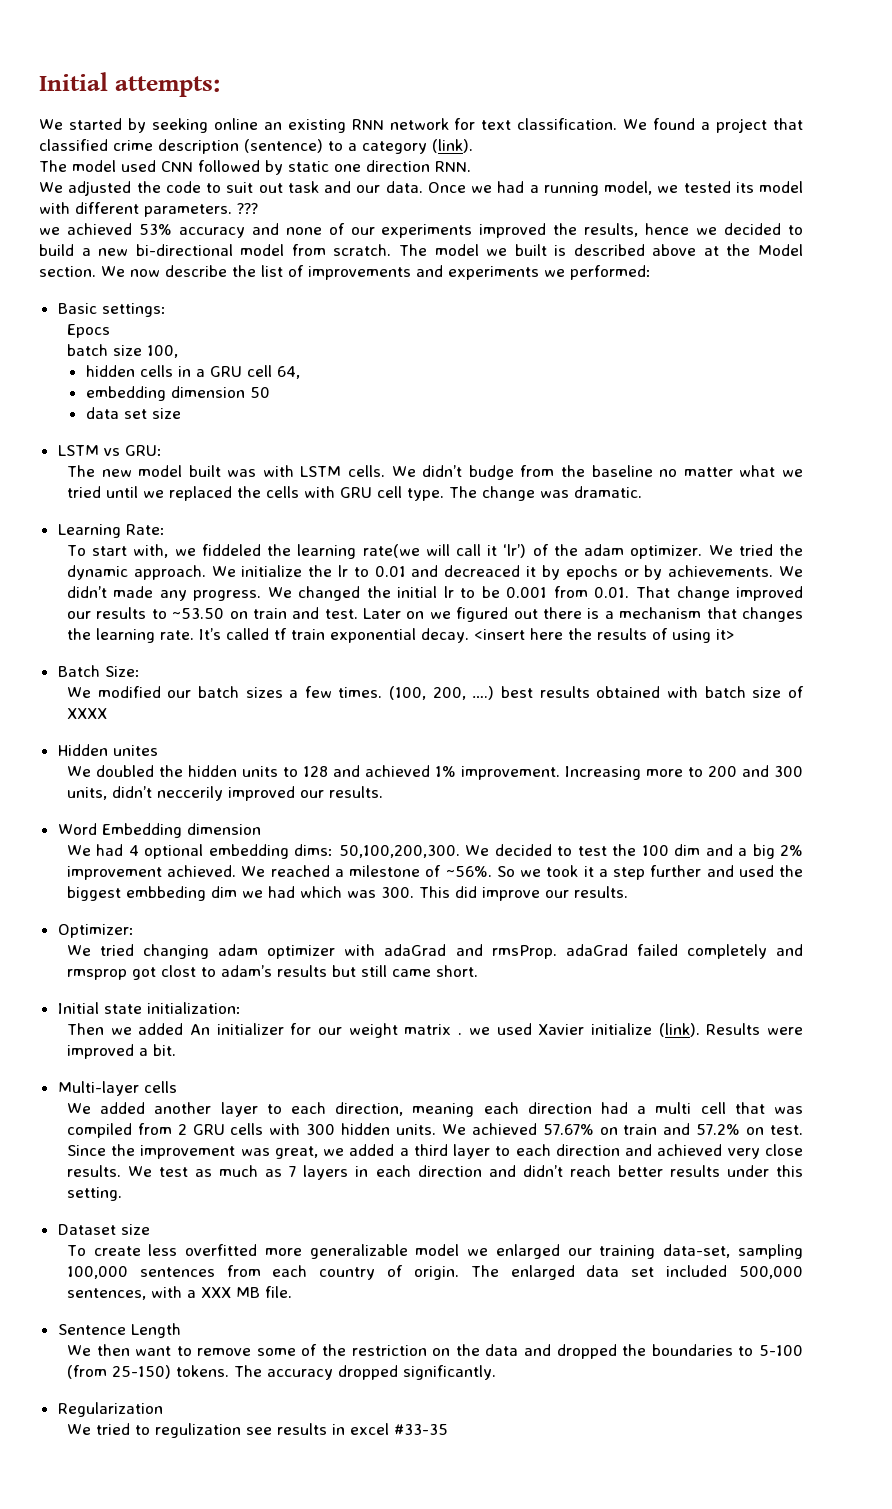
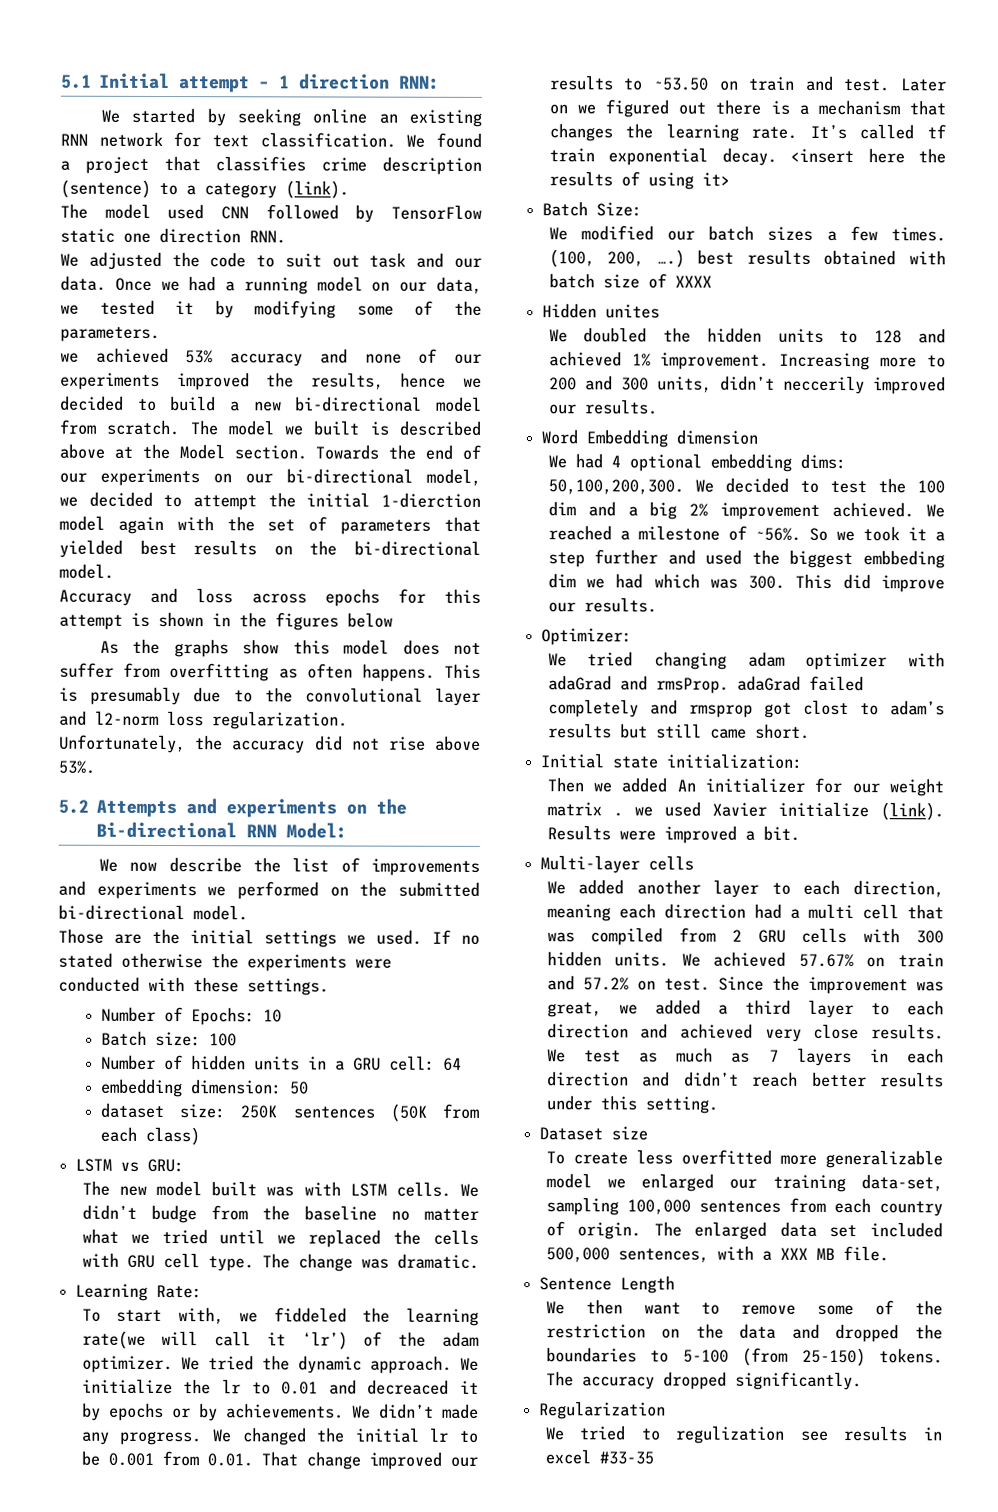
[39,72,220,97] Initial attempts: -> [60,72,441,93] 5.1 Initial attempt – 1 direction RNN:
[39,139,108,151] classified -> [215,156,307,172] classifies
(283, 167) none -> [391,204,482,220] TensorFlow
[604,181,803,195] [39,202,139,214] model, we tested its model with different -> [316,276,482,294] [60,299,482,319] model on our data, we tested it by modifying some of the
[237,203,258,214] ??? -> (160, 334) none
(96, 271) none -> [315,444,481,460] [59,468,481,487] [59,491,481,511] [59,515,481,535] [59,539,481,558] [59,563,114,579] [59,587,481,607] [59,611,393,631] [100,638,481,658] [59,662,481,682] [59,686,481,706] [59,710,348,730] [59,734,482,754] [58,760,95,774] [58,798,408,818] [96,821,348,839] Towards the end of our experiments on our bi-directional model, we decided to attempt the initial 1-dierction model again with the set of parameters that yielded best results on the bi-directional model. // Accuracy and loss across epochs for this attempt is shown in the figures below // As the graphs show this model does not suffer from overfitting as often happens. This is presumably due to the convolutional layer and l2-norm loss regularization. Unfortunately, the accuracy did not rise above 53%. // 5.2 Attempts and experiments on the Bi-directional RNN Model: //
[570,265,651,280] [57,303,166,317] [66,324,110,338] [66,344,178,358] [85,365,173,377] performed: // Basic settings: // Epocs // batch size 100, // hidden cells -> [236,881,481,900] [58,904,248,921] [58,928,480,948] [58,952,392,972] [58,976,329,996] [100,1006,282,1026] [100,1030,237,1047] [100,1054,300,1071] performed on the submitted bi-directional model. // Those are the initial settings we used. If no stated otherwise the experiments were conducted with these settings. // Number of Epochs: 10 // Batch size: 100 // Number of hidden units
[246,365,300,379] [85,386,245,401] cell 64, // embedding dimension -> [388,1055,462,1071] [99,1078,282,1098] cell: 64 // embedding dimension:
[85,407,181,419] data set size -> [99,1102,479,1122] [99,1126,200,1146] dataset size: 250K sentences (50K from each class)

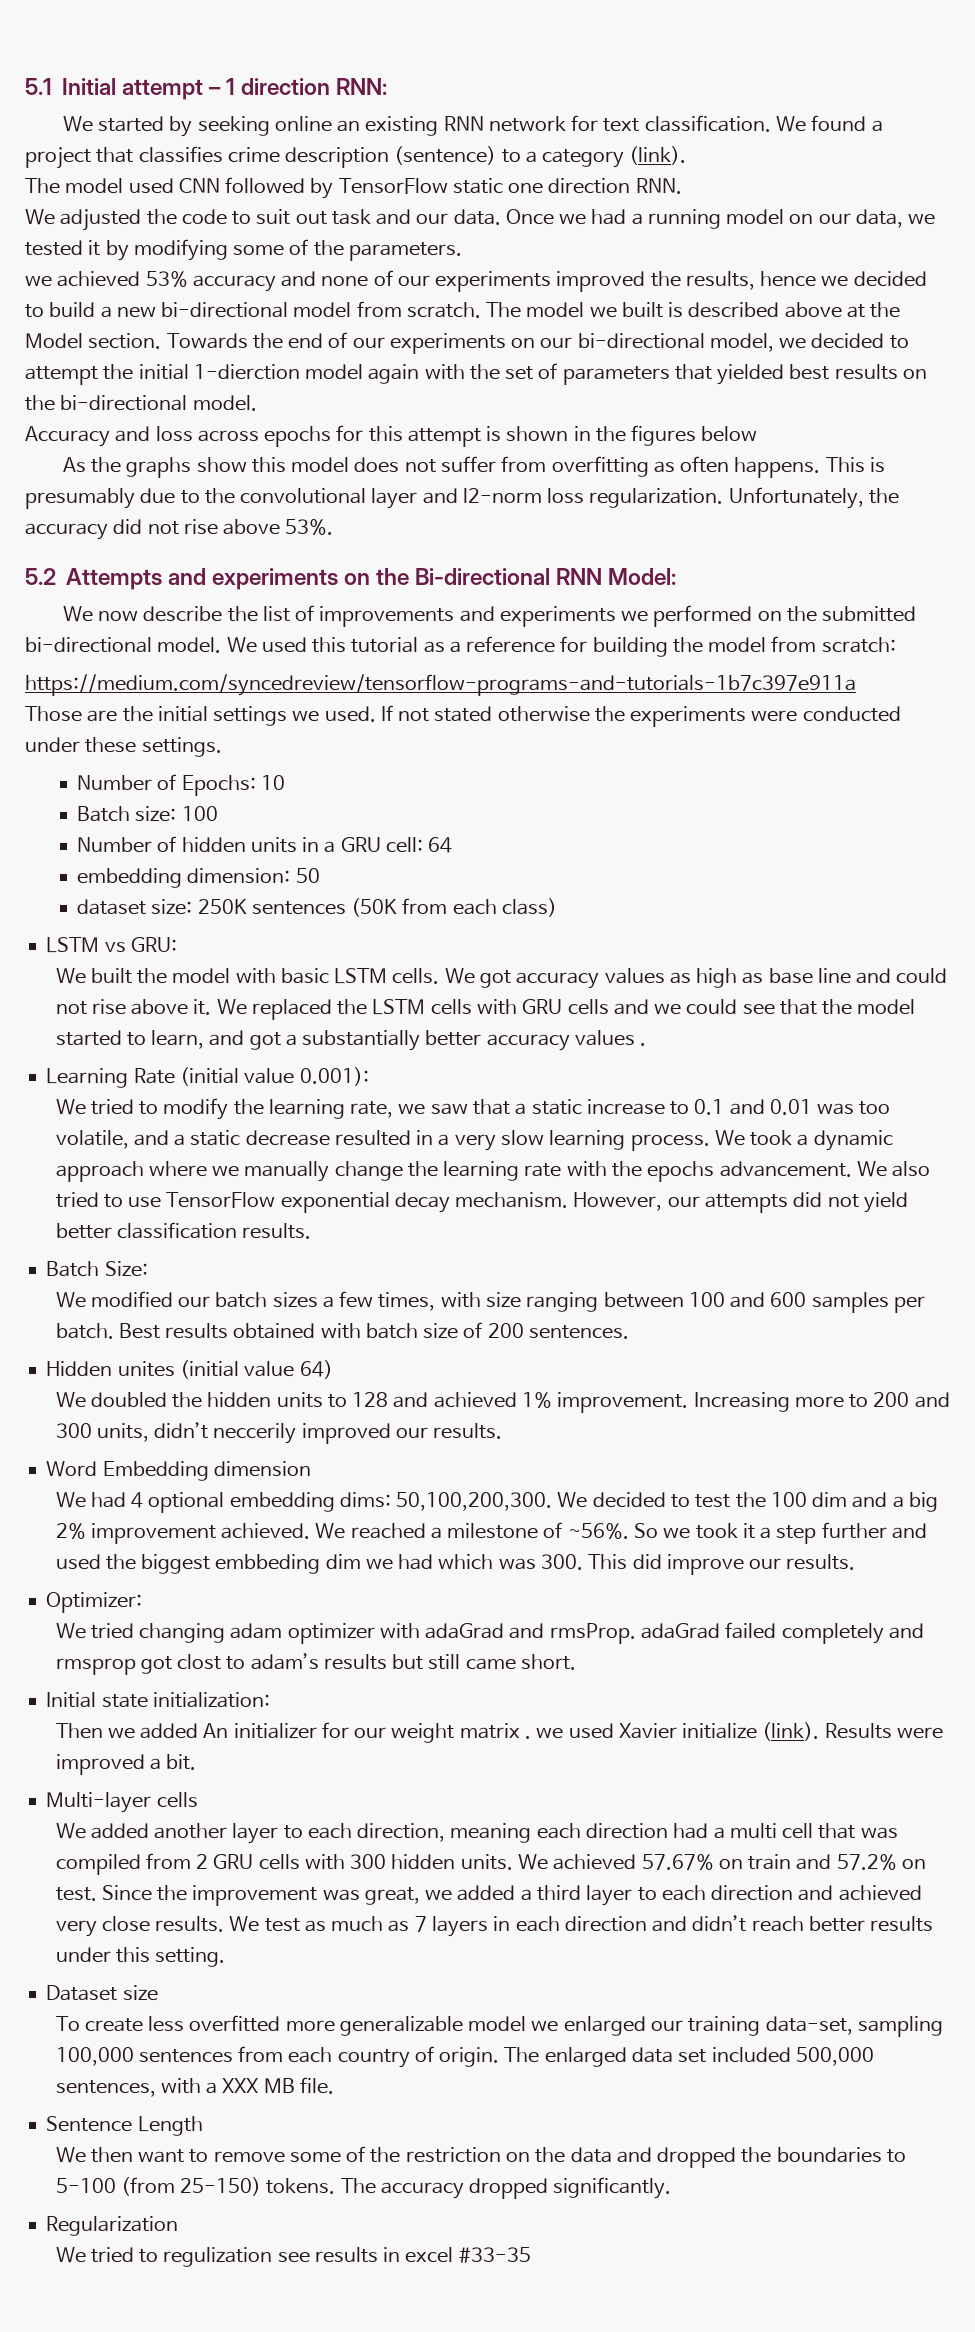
(248, 913) none -> [226,636,896,657] [25,674,856,696] We used this tutorial as a reference for building the model from scratch: // https://medium.com/syncedreview/tensorflow-programs-and-tutorials-1b7c397e911a
[461,934,480,945] no -> [398,708,430,722] not
[148,976,185,992] with -> [25,737,80,753] under
[81,1180,480,1197] [81,1204,479,1224] [81,1228,297,1245] The new model built was with LSTM cells. We didn’t budge from the baseline no matter what we tried until we -> [55,968,948,989] [55,999,247,1015] We built the model with basic LSTM cells. We got accuracy values as high as base line and could not rise above it. We
(422, 1237) none -> [372,999,426,1015] LSTM
[162,1253,479,1272] [75,1283,203,1301] [81,1307,479,1326] [81,1330,480,1350] [81,1355,479,1374] [81,1378,479,1395] [81,1402,480,1422] [80,1427,478,1446] [80,1450,479,1470] [548,75,947,92] [548,99,946,118] [548,123,946,142] [548,147,946,166] [548,171,730,190] cell type. The change was dramatic. // Learning Rate: // To start with, we fiddeled the learning rate(we will call it ‘lr’) of the adam optimizer. We tried the dynamic approach. We initialize the lr to 0.01 and decreaced it by epochs or by achievements. We didn’t made any progress. We changed the initial lr to be 0.001 from 0.01. That change improved our results to ~53.50 on train and test. Later on we figured out there is a mechanism that changes the learning rate. It’s called tf train exponential decay. <insert here the results of using it> -> [567,999,916,1015] [55,1030,647,1051] [46,1067,369,1088] [55,1098,891,1120] [55,1130,893,1151] [55,1161,931,1182] [55,1192,908,1213] [55,1222,312,1239] cells and we could see that the model started to learn, and got a substantially better accuracy values . // Learning Rate (initial value 0.001): // We tried to modify the learning rate, we saw that a static increase to 0.1 and 0.01 was too volatile, and a static decrease resulted in a very slow learning process. We took a dynamic approach where we manually change the learning rate with the epochs advancement. We also tried to use TensorFlow exponential decay mechanism. However, our attempts did not yield better classification results.
[891,227,946,242] [548,249,735,268] times. (100, 200, ….) best -> [378,1292,925,1313] [55,1323,160,1339] times, with size ranging between 100 and 600 samples per batch. Best
[674,275,712,288] XXXX -> [487,1323,630,1339] 200 sentences.
(661, 311) none -> [179,1360,333,1379] (initial value 64)

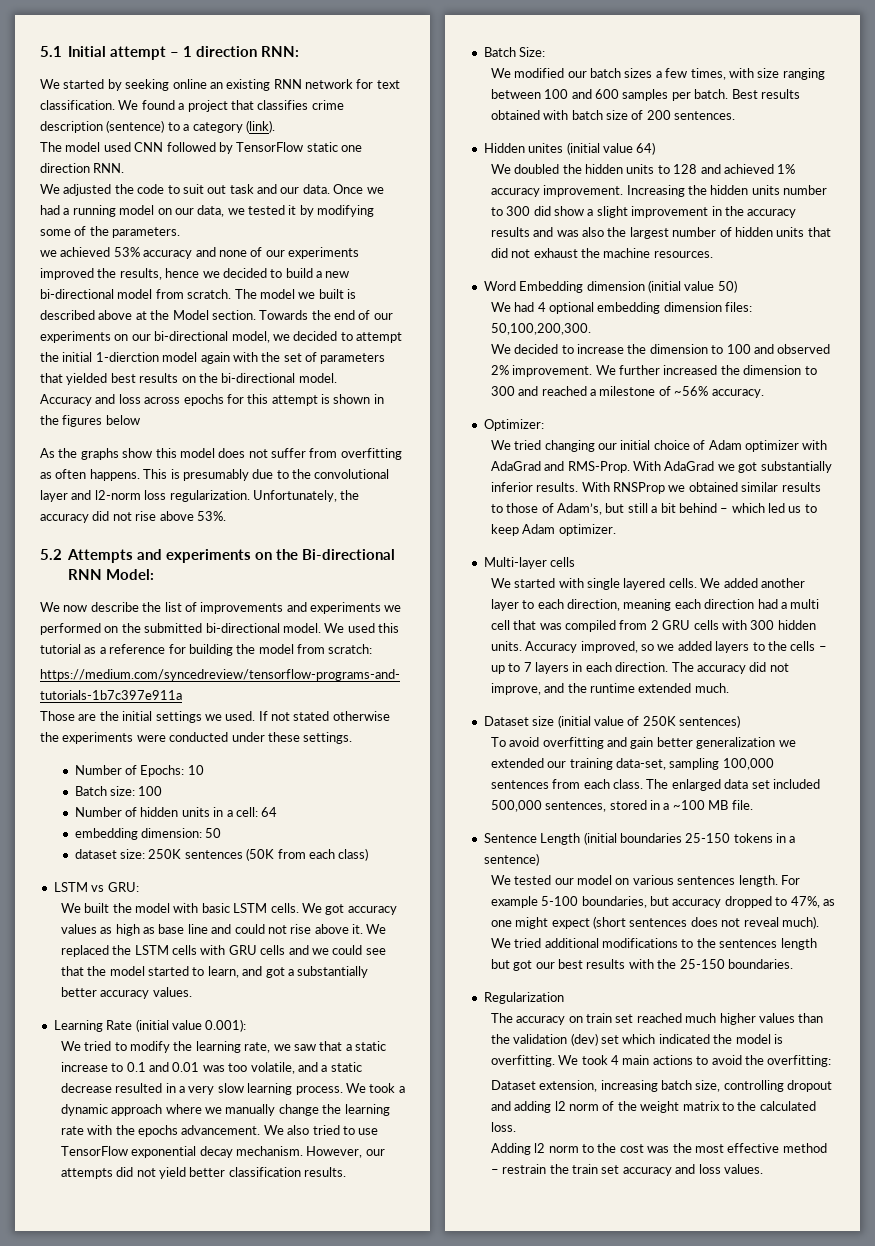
[340,837,381,852] GRU -> (233, 813) none
[574,1030,647,1046] values . -> [152,987,192,997] values.
(553, 1400) none -> [490,188,540,197] accuracy
[794,1392,950,1408] [55,1422,503,1444] more to 200 and 300 units, didn’t neccerily improved our results. -> [688,185,828,195] [490,206,797,218] [490,227,831,239] [490,248,713,258] the hidden units number to 300 did show a slight improvement in the accuracy results and was also the largest number of hidden units that did not exhaust the machine resources.
(311, 1469) none -> [647,280,737,293] (initial value 50)
[339,1492,391,1508] dims: -> [663,302,753,312] dimension files:
(553, 1501) none -> (591, 329) //
[695,1492,938,1512] [55,1522,927,1544] [55,1554,856,1575] [46,1592,143,1613] [55,1622,924,1644] [55,1653,576,1675] [46,1692,270,1708] [55,1722,943,1743] [55,1754,197,1775] [46,1792,198,1813] test the 100 dim and a big 2% improvement achieved. We reached a milestone of ~56%. So we took it a step further and used the biggest embbeding dim we had which was 300. This did improve our results. // Optimizer: // We tried changing adam optimizer with adaGrad and rmsProp. adaGrad failed completely and rmsprop got clost to adam’s results but still came short. // Initial state initialization: // Then we added An initializer for our weight matrix . we used Xavier initialize (link). Results were improved a bit. // Multi-layer cells // -> [577,344,831,354] [490,365,817,377] [490,386,764,398] [483,419,544,431] [490,440,828,452] [490,461,832,473] [490,482,821,494] [490,503,817,515] [490,524,616,536] [483,557,576,569] [490,578,697,590] increase the dimension to 100 and observed 2% improvement. We further increased the dimension to 300 and reached a milestone of ~56% accuracy. // Optimizer: // We tried changing our initial choice of Adam optimizer with AdaGrad and RMS-Prop. With AdaGrad we got substantially inferior results. With RNSProp we obtained similar results to those of Adam’s, but still a bit behind – which led us to keep Adam optimizer. // Multi-layer cells // We started with single layered cells.
[518,1854,926,1870] [55,1885,922,1906] [55,1915,934,1937] [55,1947,226,1967] [46,1985,158,2001] [55,2015,646,2036] We achieved 57.67% on train and 57.2% on test. Since the improvement was great, we added a third layer to each direction and achieved very close results. We test as much as 7 layers in each direction and didn’t reach better results under this setting. // Dataset size // To create less overfitted more generalizable model we enlarged -> [525,641,827,653] [490,662,789,674] [490,683,729,695] [483,715,740,728] [490,737,796,749] [490,758,544,768] Accuracy improved, so we added layers to the cells – up to 7 layers in each direction. The accuracy did not improve, and the runtime extended much. // Dataset size (initial value of 250K sentences) // To avoid overfitting and gain better generalization we extended
[337,2046,500,2068] country of origin. -> [613,779,644,789] class.
[160,2078,259,2094] with a XXX -> [609,800,705,810] stored in a ~100
[55,2146,906,2168] [55,2177,672,2199] [46,2216,179,2236] [55,2247,531,2267] // We then want to remove some of the restriction on the data and dropped the boundaries to 5-100 (from 25-150) tokens. The accuracy dropped significantly. // Regularization // We tried to regulization see results in excel #33-35 -> [583,832,796,845] [483,853,539,866] [490,875,800,887] [490,896,835,908] [490,916,819,929] [490,938,817,950] [490,959,793,971] [483,992,564,1004] [490,1013,824,1025] [490,1033,783,1046] [490,1055,832,1067] [490,1080,833,1092] [490,1101,816,1113] [490,1122,516,1132] [490,1143,827,1155] [490,1164,763,1176] (initial boundaries 25-150 tokens in a sentence) // We tested our model on various sentences length. For example 5-100 boundaries, but accuracy dropped to 47%, as one might expect (short sentences does not reveal much). We tried additional modifications to the sentences length but got our best results with the 25-150 boundaries. // Regularization // The accuracy on train set reached much higher values than the validation (dev) set which indicated the model is overfitting. We took 4 main actions to avoid the overfitting: // Dataset extension, increasing batch size, controlling dropout and adding l2 norm of the weight matrix to the calculated loss. // Adding l2 norm to the cost was the most effective method – restrain the train set accuracy and loss values.

